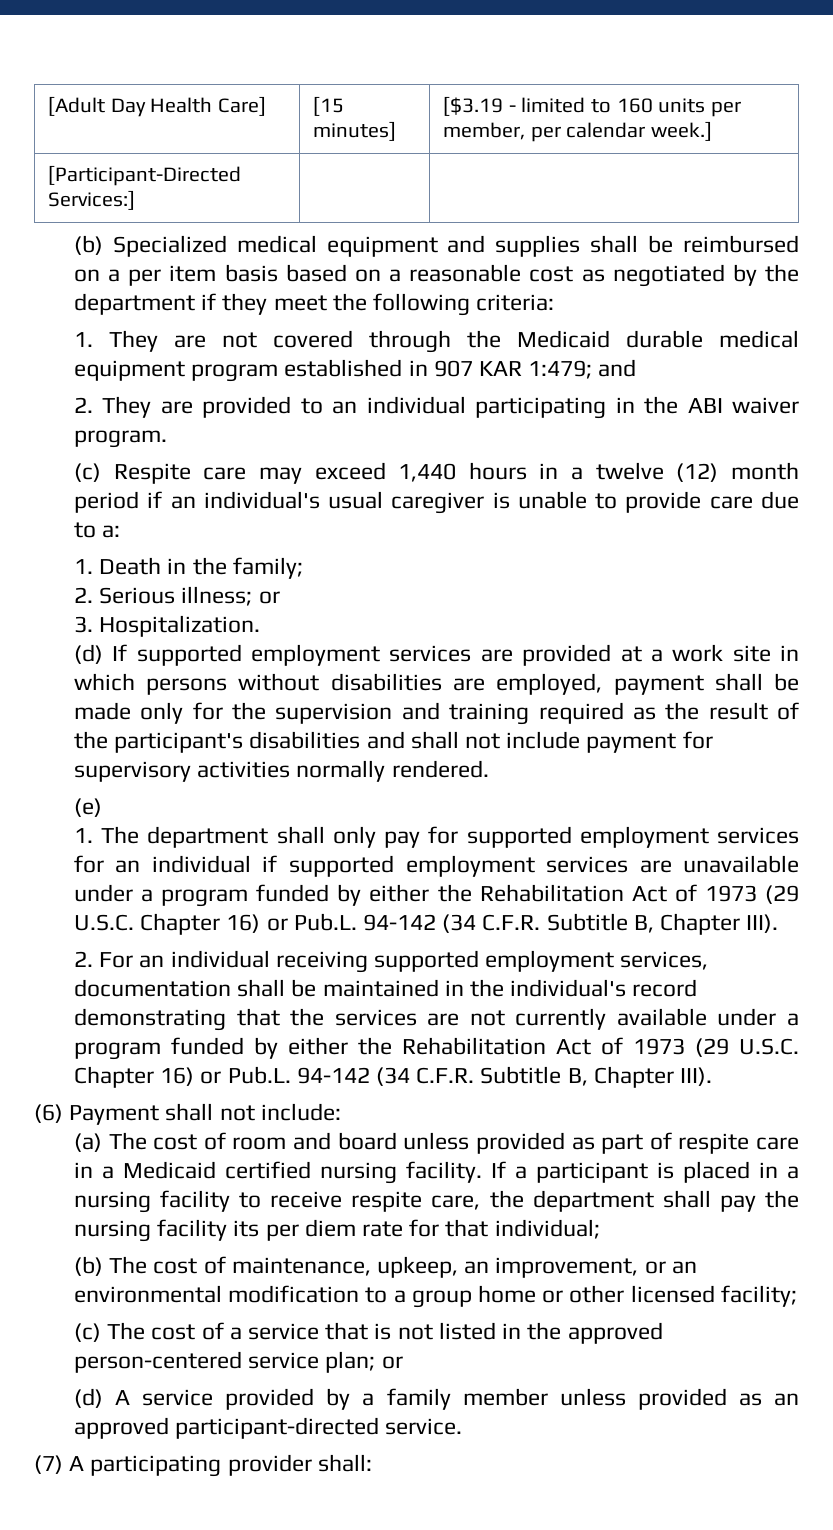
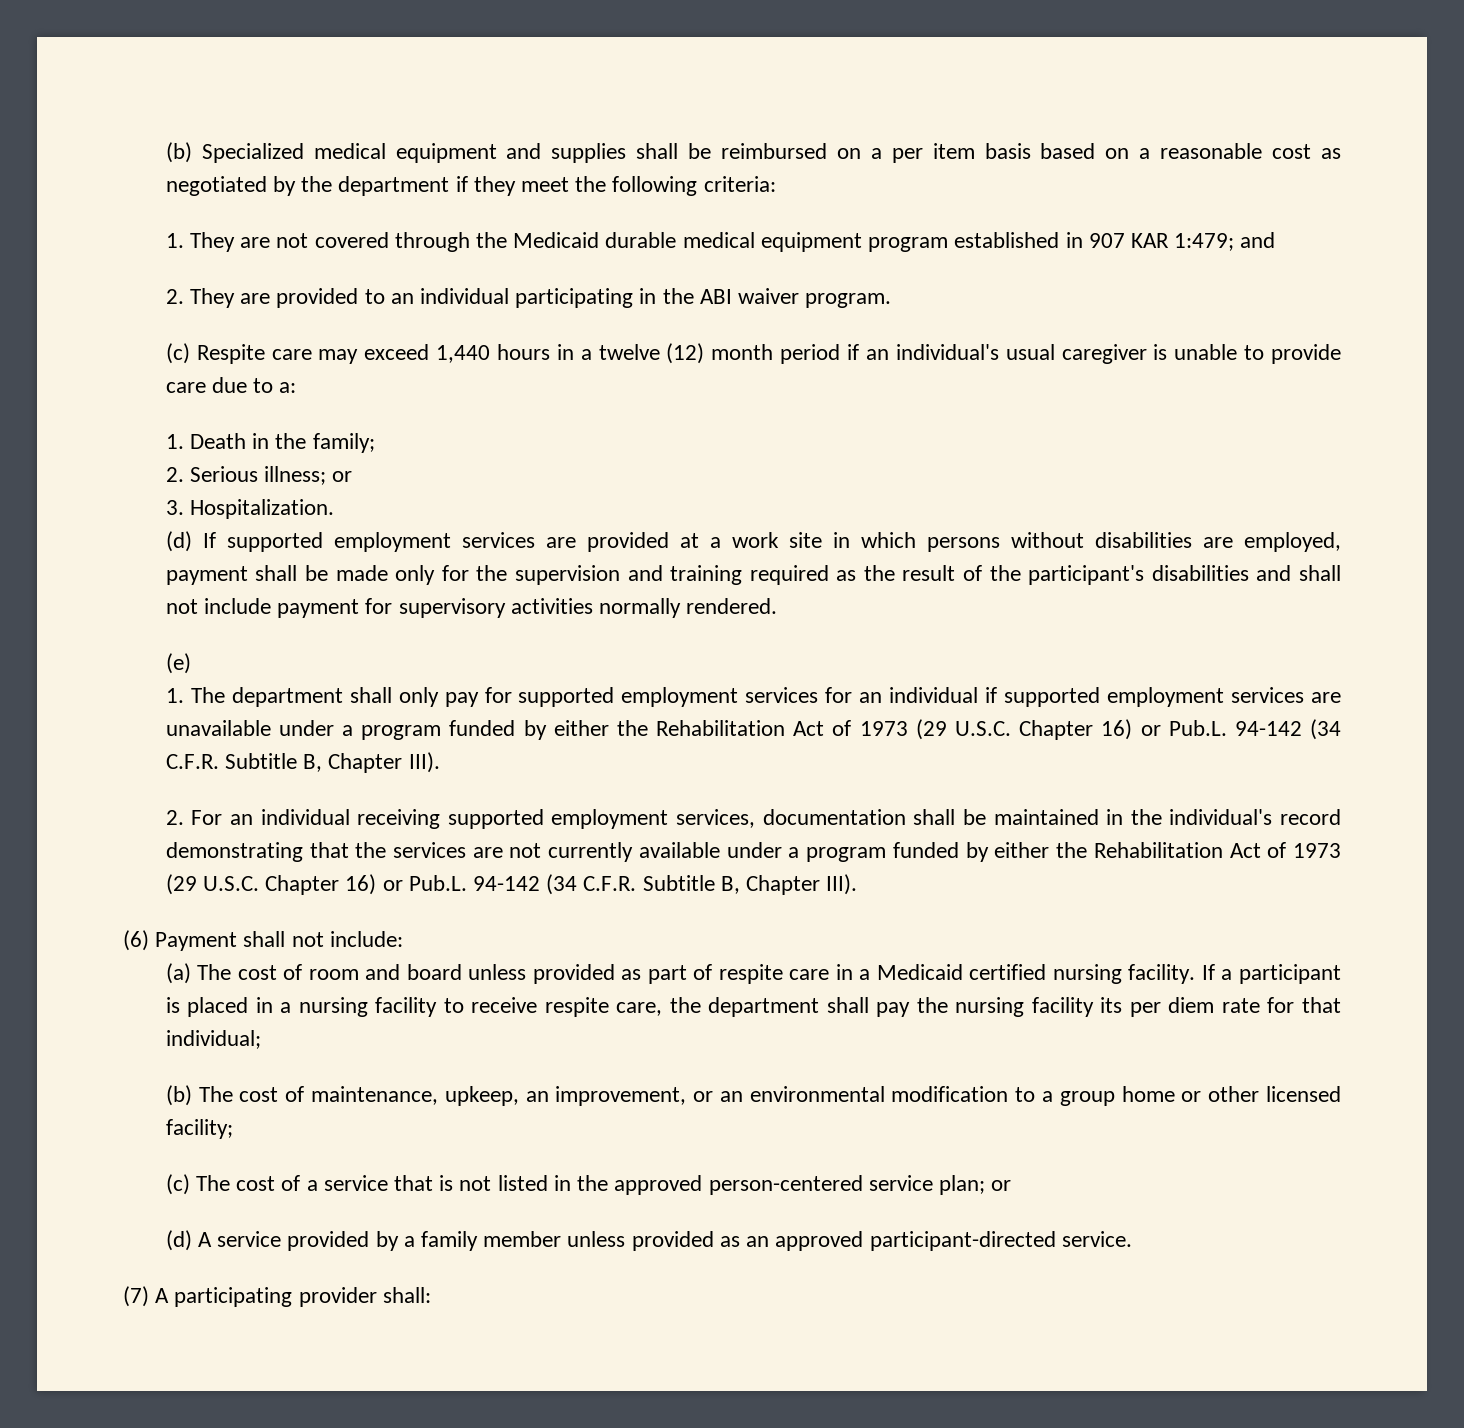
[48,96,267,117] [313,96,345,116] [313,121,397,141] [443,96,741,117] [443,121,713,142] [48,165,242,186] [48,190,136,210] [Adult Day Health Care] | [15 minutes] | [$3.19 - limited to 160 units per member, per calendar week.] // [Participant-Directed Services:] | | // -> (165, 152) none

